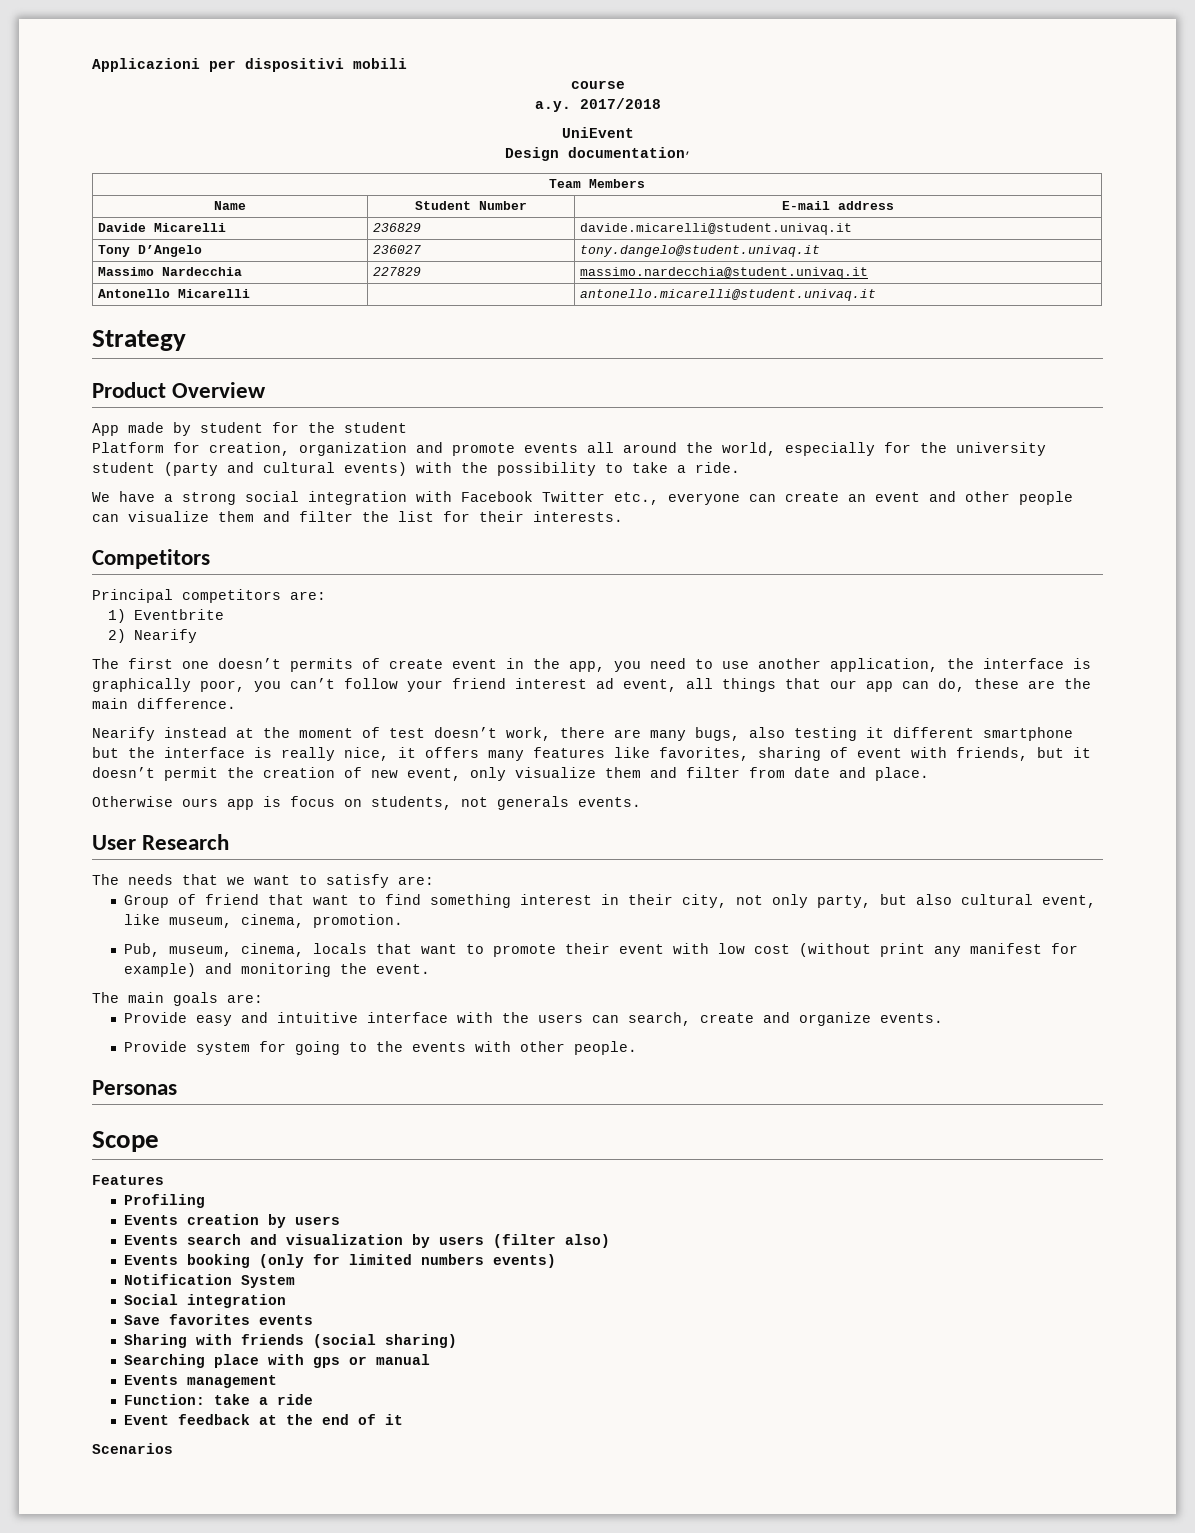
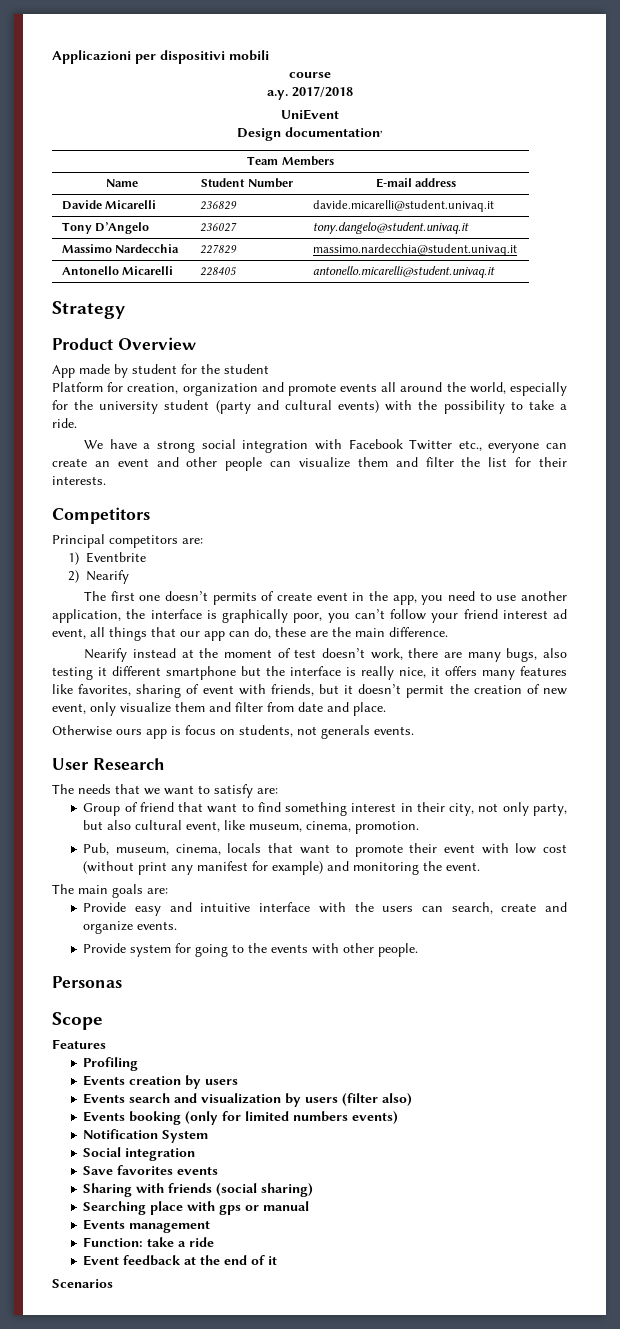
(250, 293) none -> [199,267,237,276] 228405

